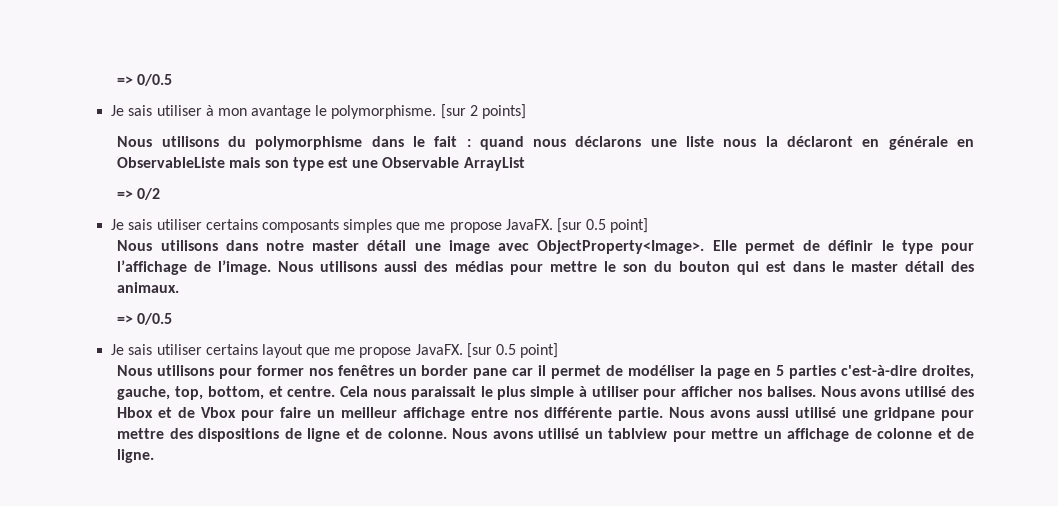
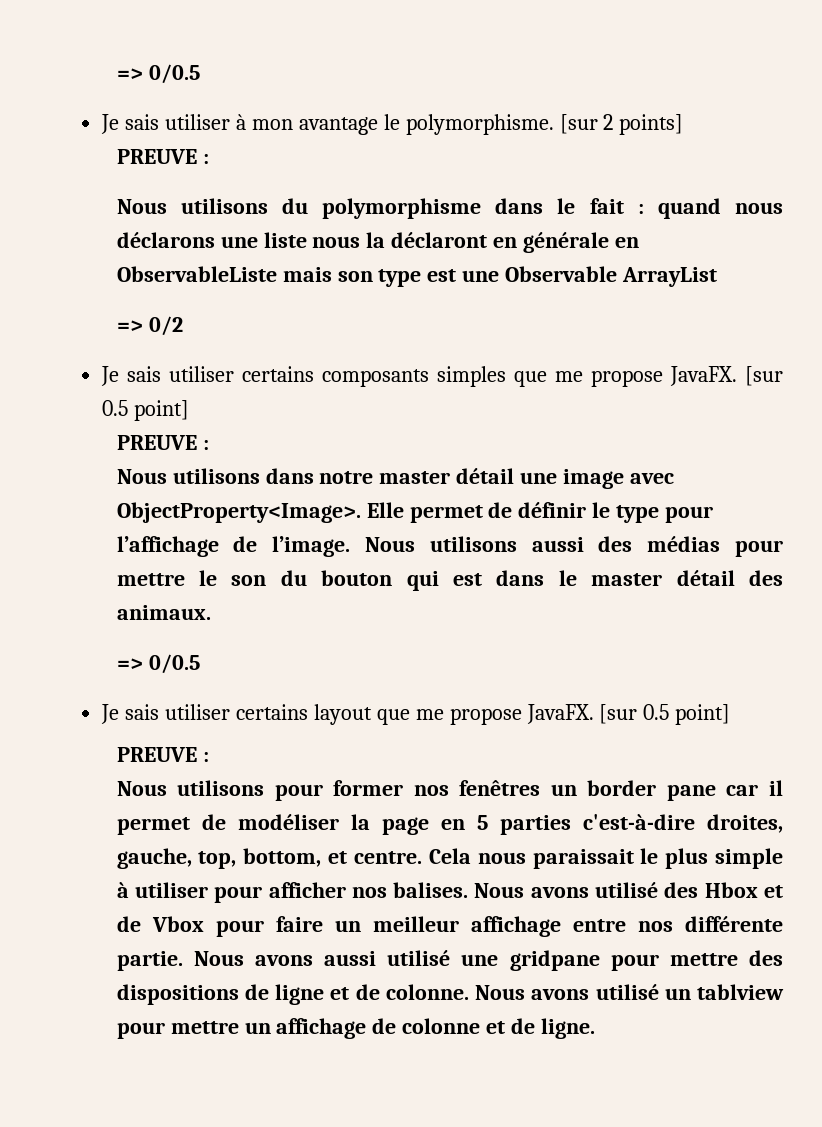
(527, 111) none -> [116,149,209,164] // PREUVE :
(649, 225) none -> [116,435,209,450] // PREUVE :
(559, 350) none -> [116,747,209,762] // PREUVE :

